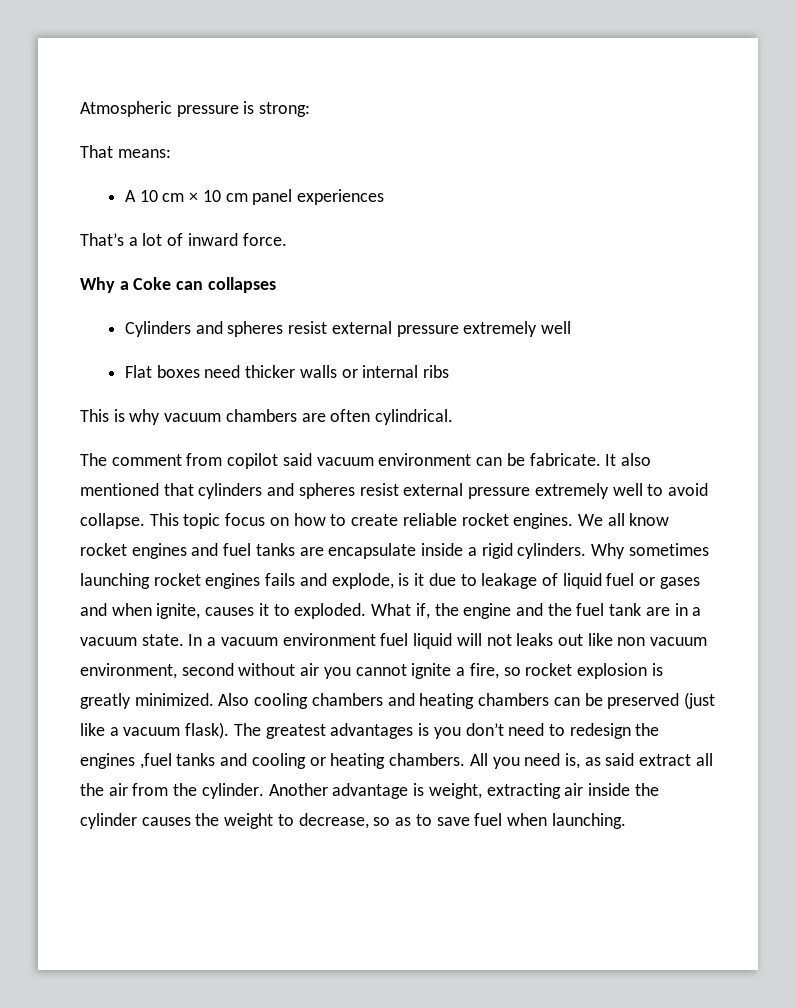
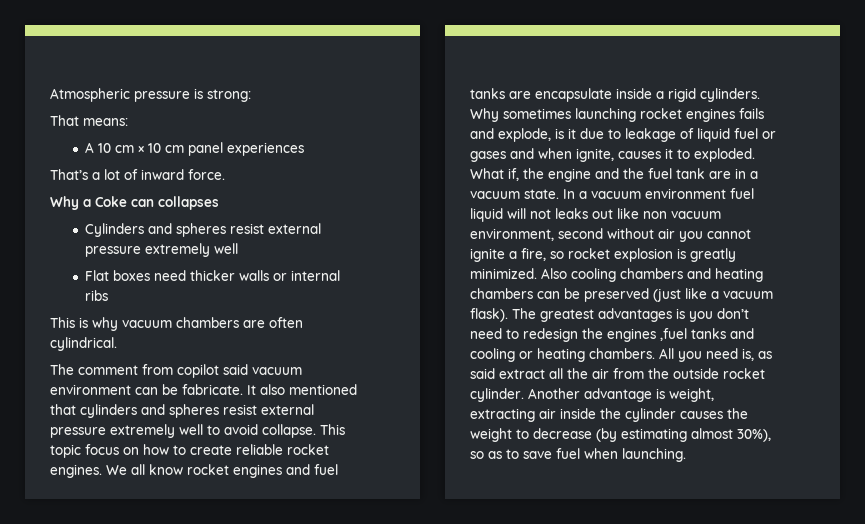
(198, 789) none -> [673,368,765,379] outside rocket
[298,813,369,829] decrease, -> [533,428,771,442] decrease (by estimating almost 30%),

